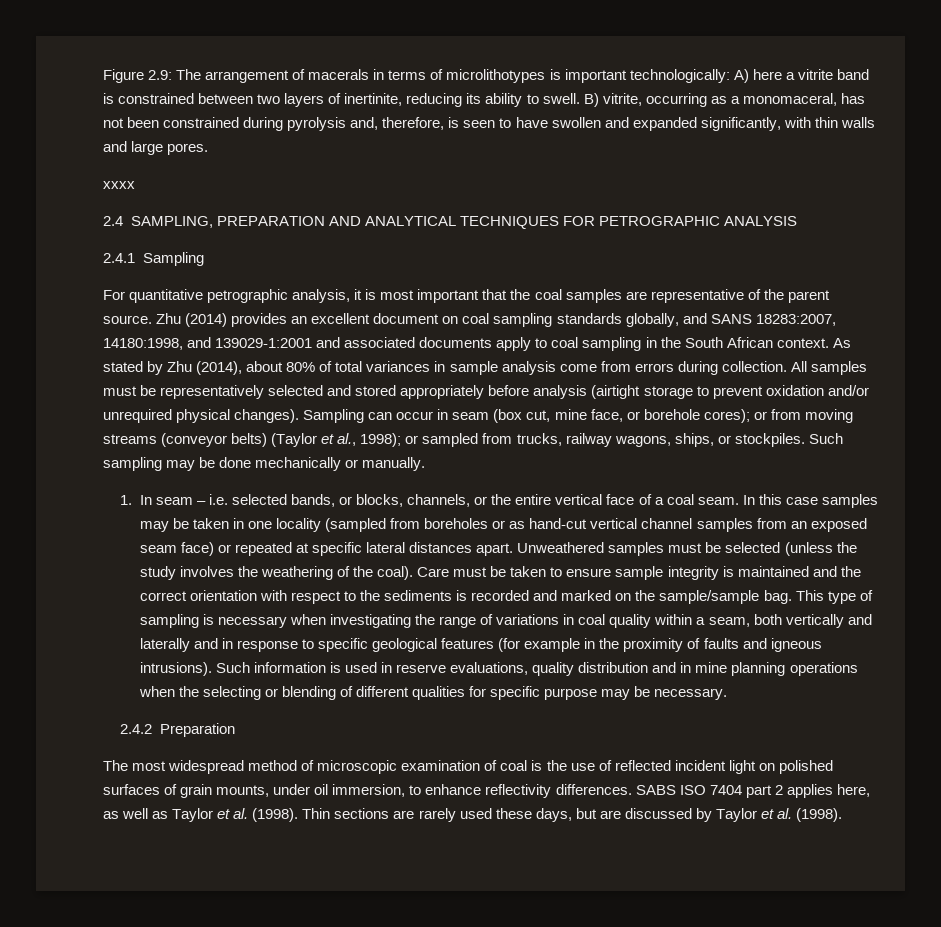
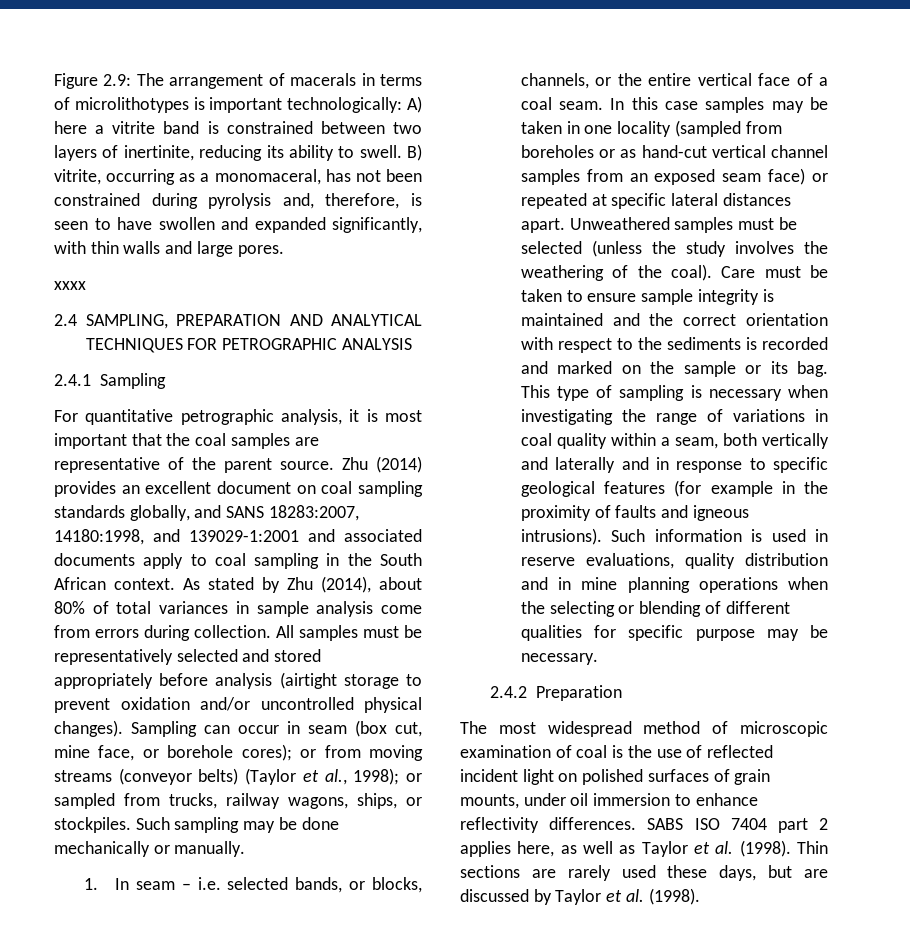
[103,409,172,423] unrequired -> [260,697,354,710] uncontrolled
[659,590,760,604] sample/sample -> [683,361,788,377] sample or its
[332,784,406,797] immersion, -> [593,793,671,806] immersion

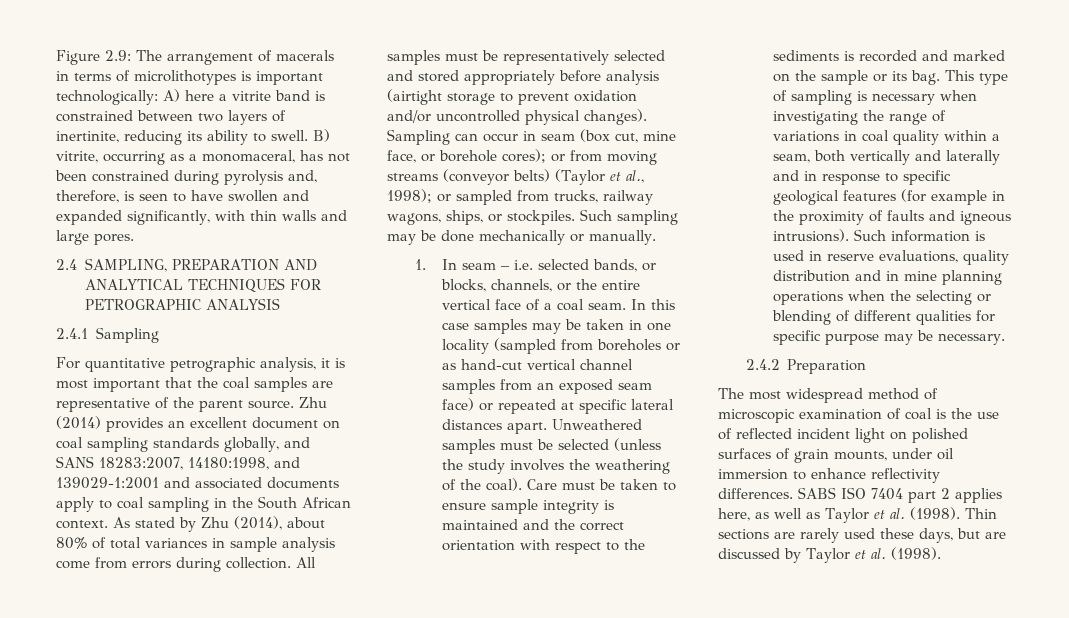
[54,281,86,290] // xxxx -> (134, 239) none

